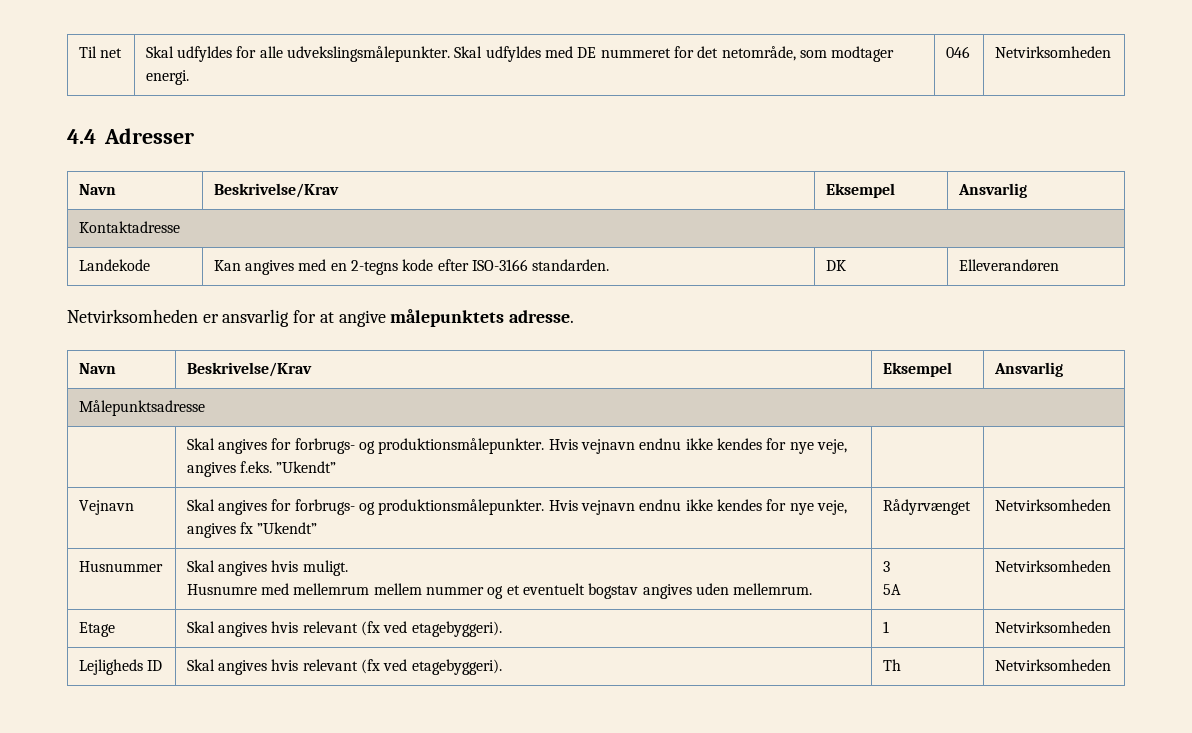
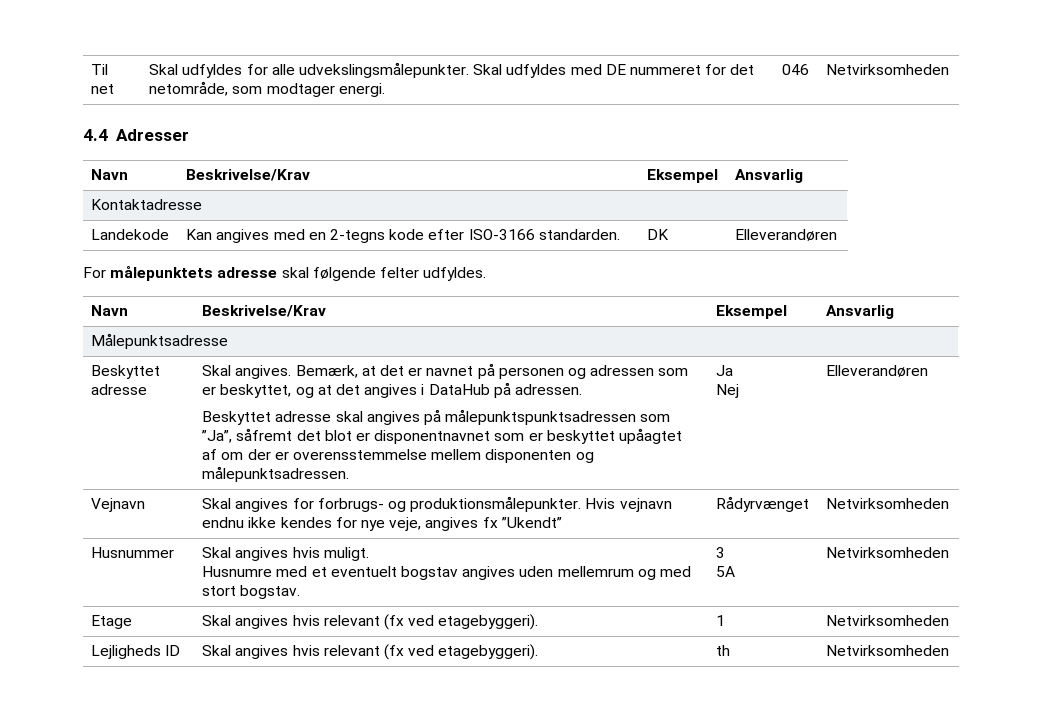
[67,309,575,327] Netvirksomheden er ansvarlig for at angive målepunktets adresse. -> [83,266,487,281] For målepunktets adresse skal følgende felter udfyldes.
[186,438,847,454] [186,461,337,477] | Skal angives for forbrugs- og produktionsmålepunkter. Hvis vejnavn endnu ikke kendes for nye veje, angives f.eks. ”Ukendt” | | -> [91,365,161,379] [91,384,148,395] [202,363,689,379] [202,382,582,398] [202,409,671,425] [201,428,682,444] [202,449,594,463] [202,466,350,482] [716,365,734,376] [716,384,740,398] [826,365,929,377] Beskyttet adresse | Skal angives. Bemærk, at det er navnet på personen og adressen som er beskyttet, og at det angives i DataHub på adressen. // Beskyttet adresse skal angives på målepunktspunktsadressen som ”Ja”, såfremt det blot er disponentnavnet som er beskyttet upåagtet af om der er overensstemmelse mellem disponenten og målepunktsadressen. | Ja // Nej | Elleverandøren
[293,583,504,599] mellemrum mellem nummer og -> (308, 571) none
[733,583,813,595] mellemrum. -> [557,566,691,580] [202,585,301,599] mellemrum og med stort bogstav.
[882,659,901,671] Th -> [716,645,731,656] th

